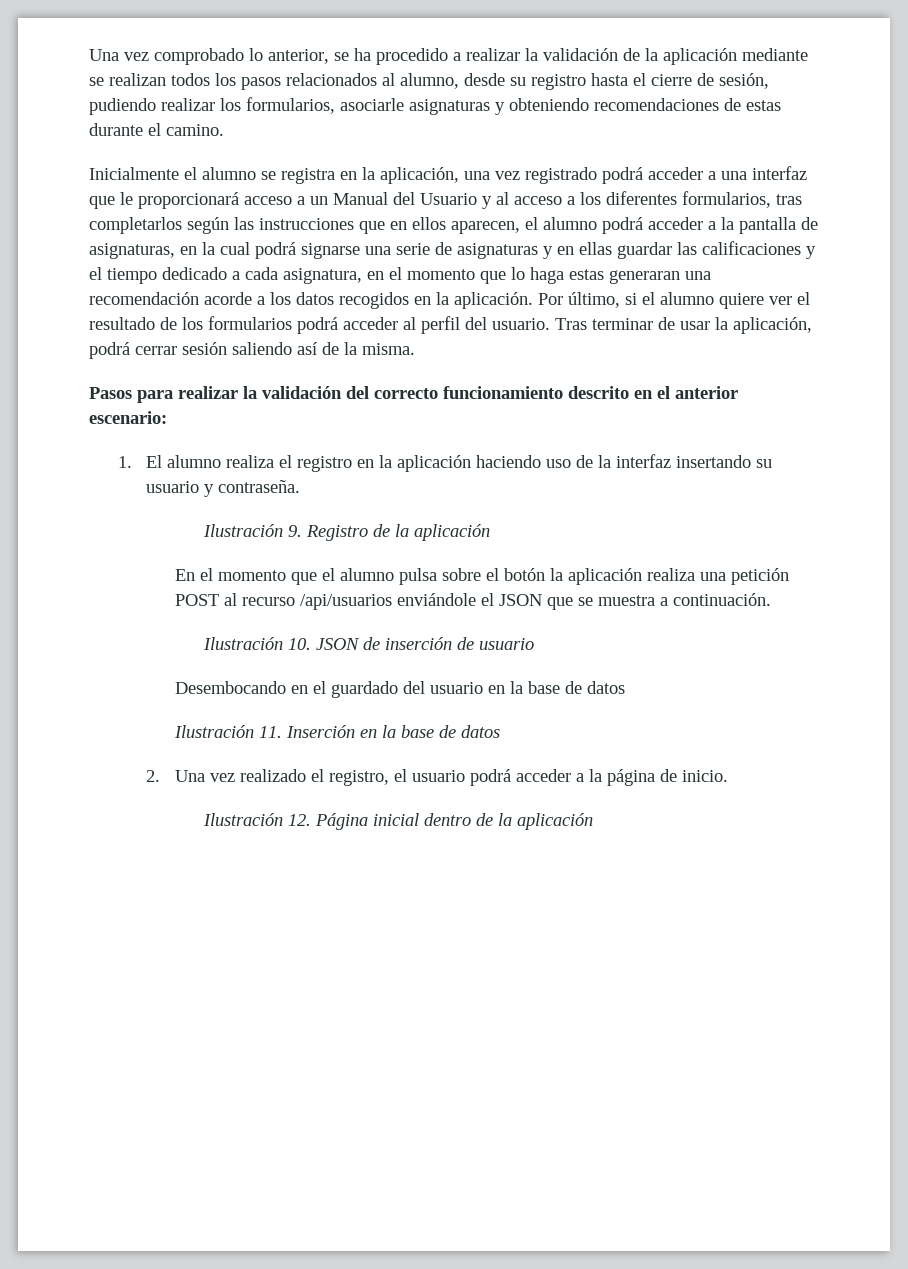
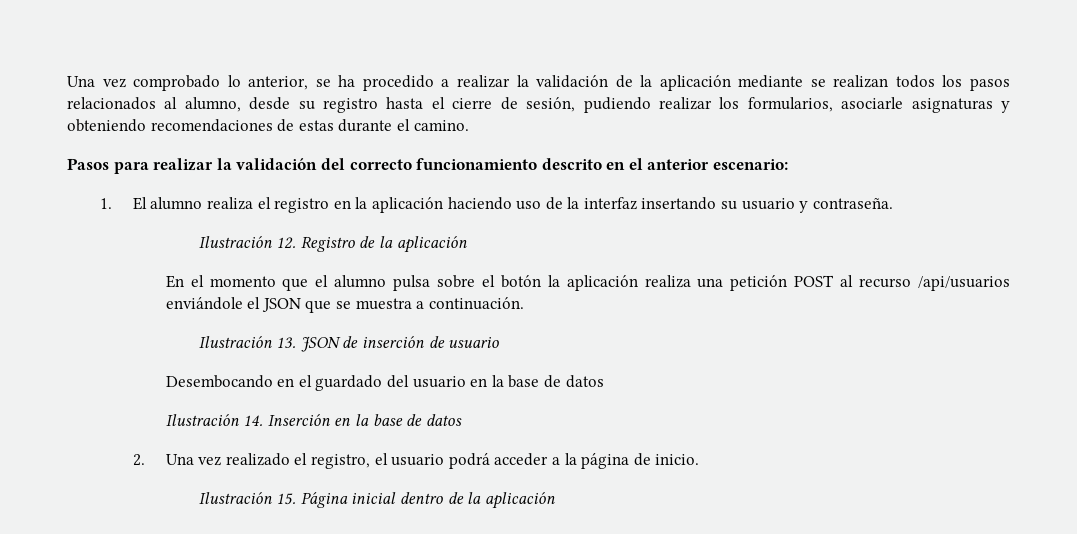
[89,166,807,184] [89,191,802,209] [89,217,818,234] [89,241,816,259] [89,267,711,284] [89,292,810,309] [89,316,812,334] [89,342,415,359] // Inicialmente el alumno se registra en la aplicación, una vez registrado podrá acceder a una interfaz que le proporcionará acceso a un Manual del Usuario y al acceso a los diferentes formularios, tras completarlos según las instrucciones que en ellos aparecen, el alumno podrá acceder a la pantalla de asignaturas, en la cual podrá signarse una serie de asignaturas y en ellas guardar las calificaciones y el tiempo dedicado a cada asignatura, en el momento que lo haga estas generaran una recomendación acorde a los datos recogidos en la aplicación. Por último, si el alumno quiere ver el resultado de los formularios podrá acceder al perfil del usuario. Tras terminar de usar la aplicación, podrá cerrar sesión saliendo así de la misma. -> (469, 125) none
[287,525,302,537] 9. -> [276,237,297,249] 12.
[287,638,311,650] 10. -> [276,337,297,348] 13.
[258,726,282,738] 11. -> [243,415,264,426] 14.
[287,814,311,826] 12. -> [276,493,297,505] 15.

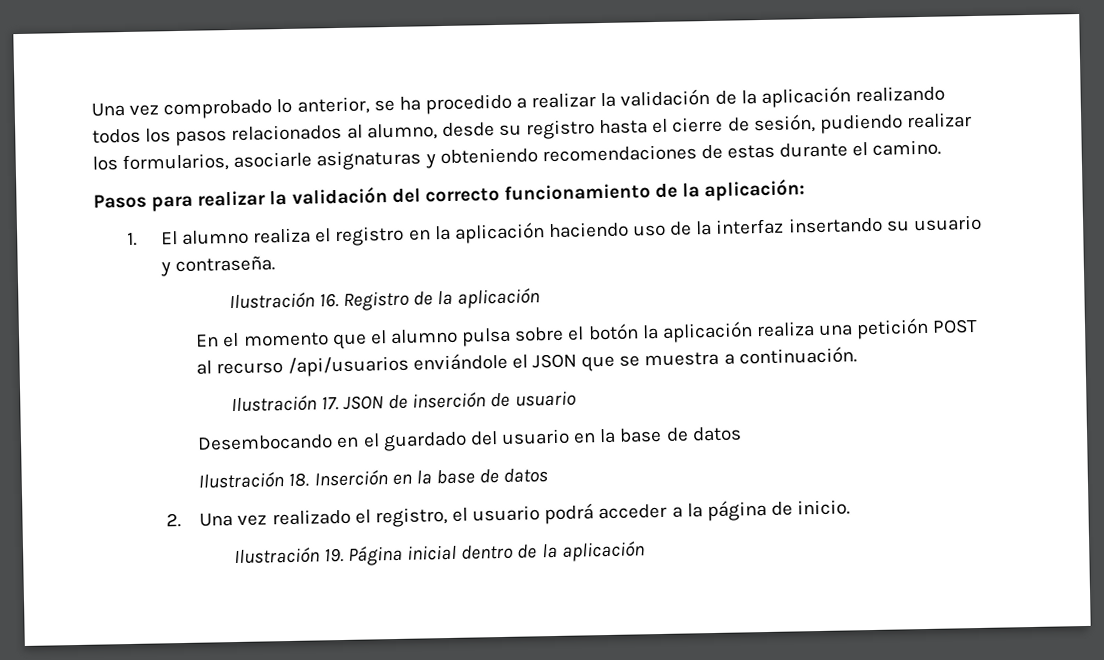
[738,75,889,88] mediante se realizan -> [854,85,945,103] realizando
[541,158,789,170] descrito en el anterior escenario: -> [655,179,806,202] de la aplicación:
[276,237,297,249] 12. -> [318,293,339,308] 16.
[276,337,297,348] 13. -> [320,397,339,411] 17.
[243,415,264,426] 14. -> [288,472,310,487] 18.
[276,493,297,505] 15. -> [323,547,344,563] 19.

